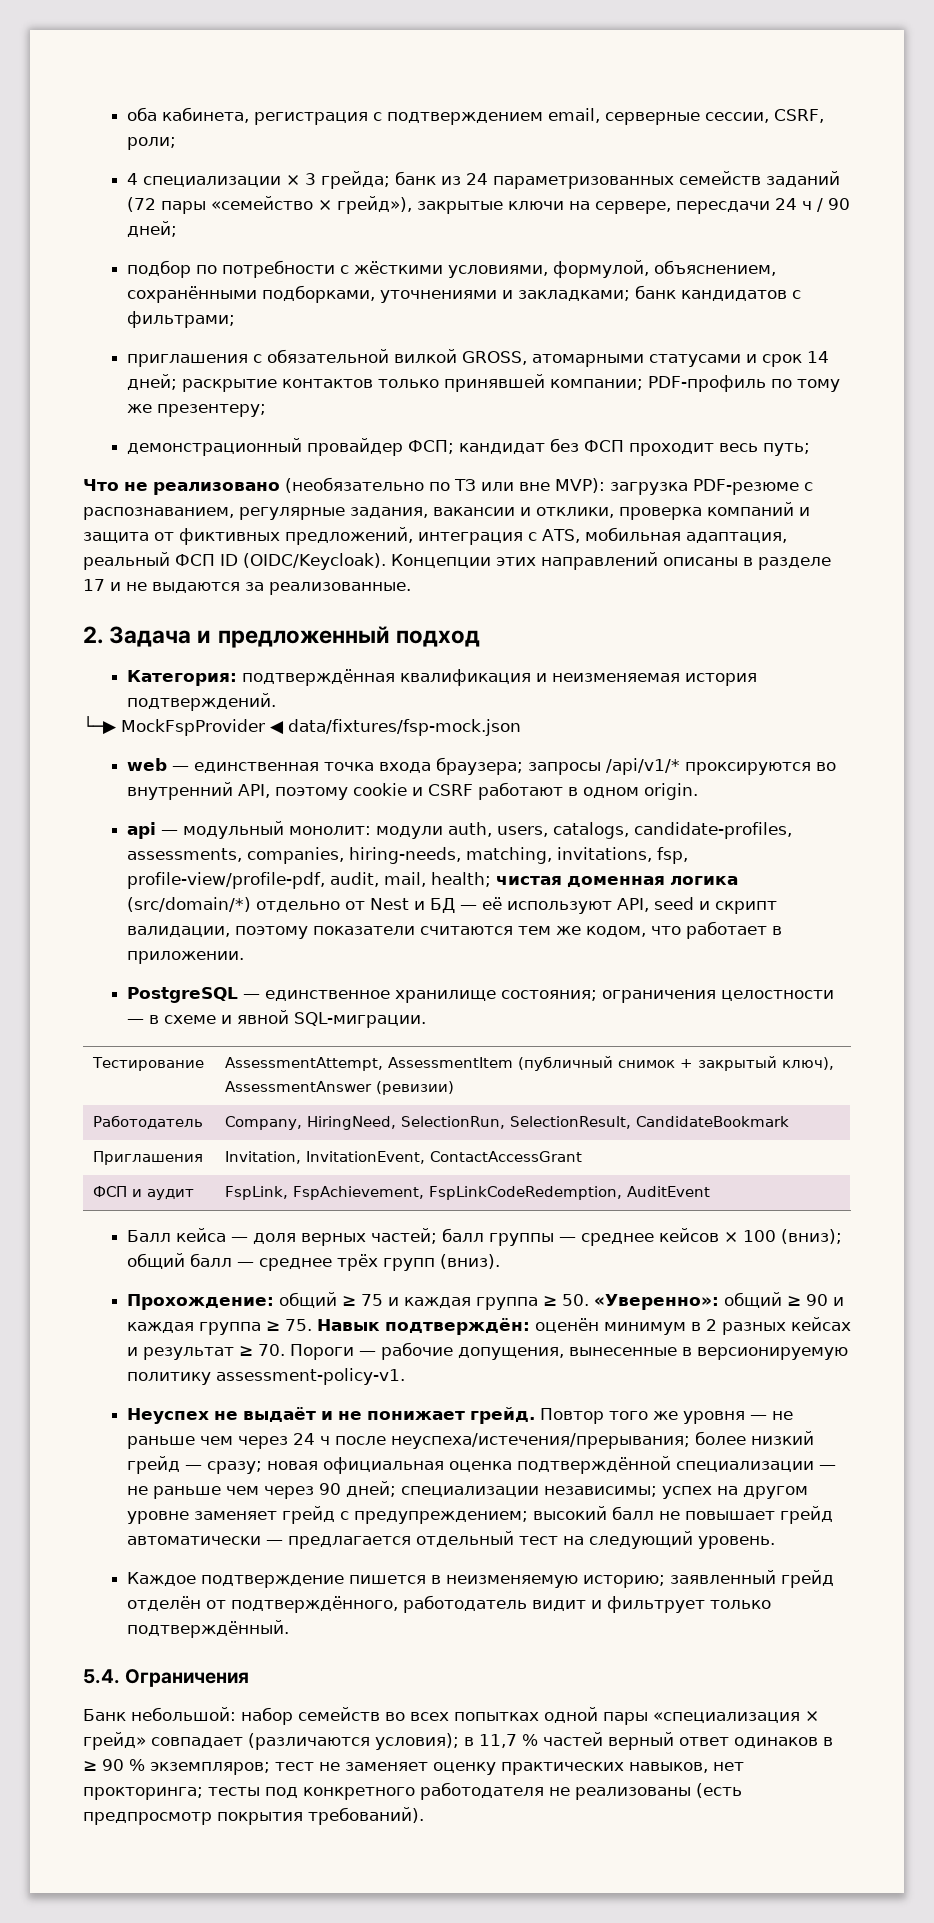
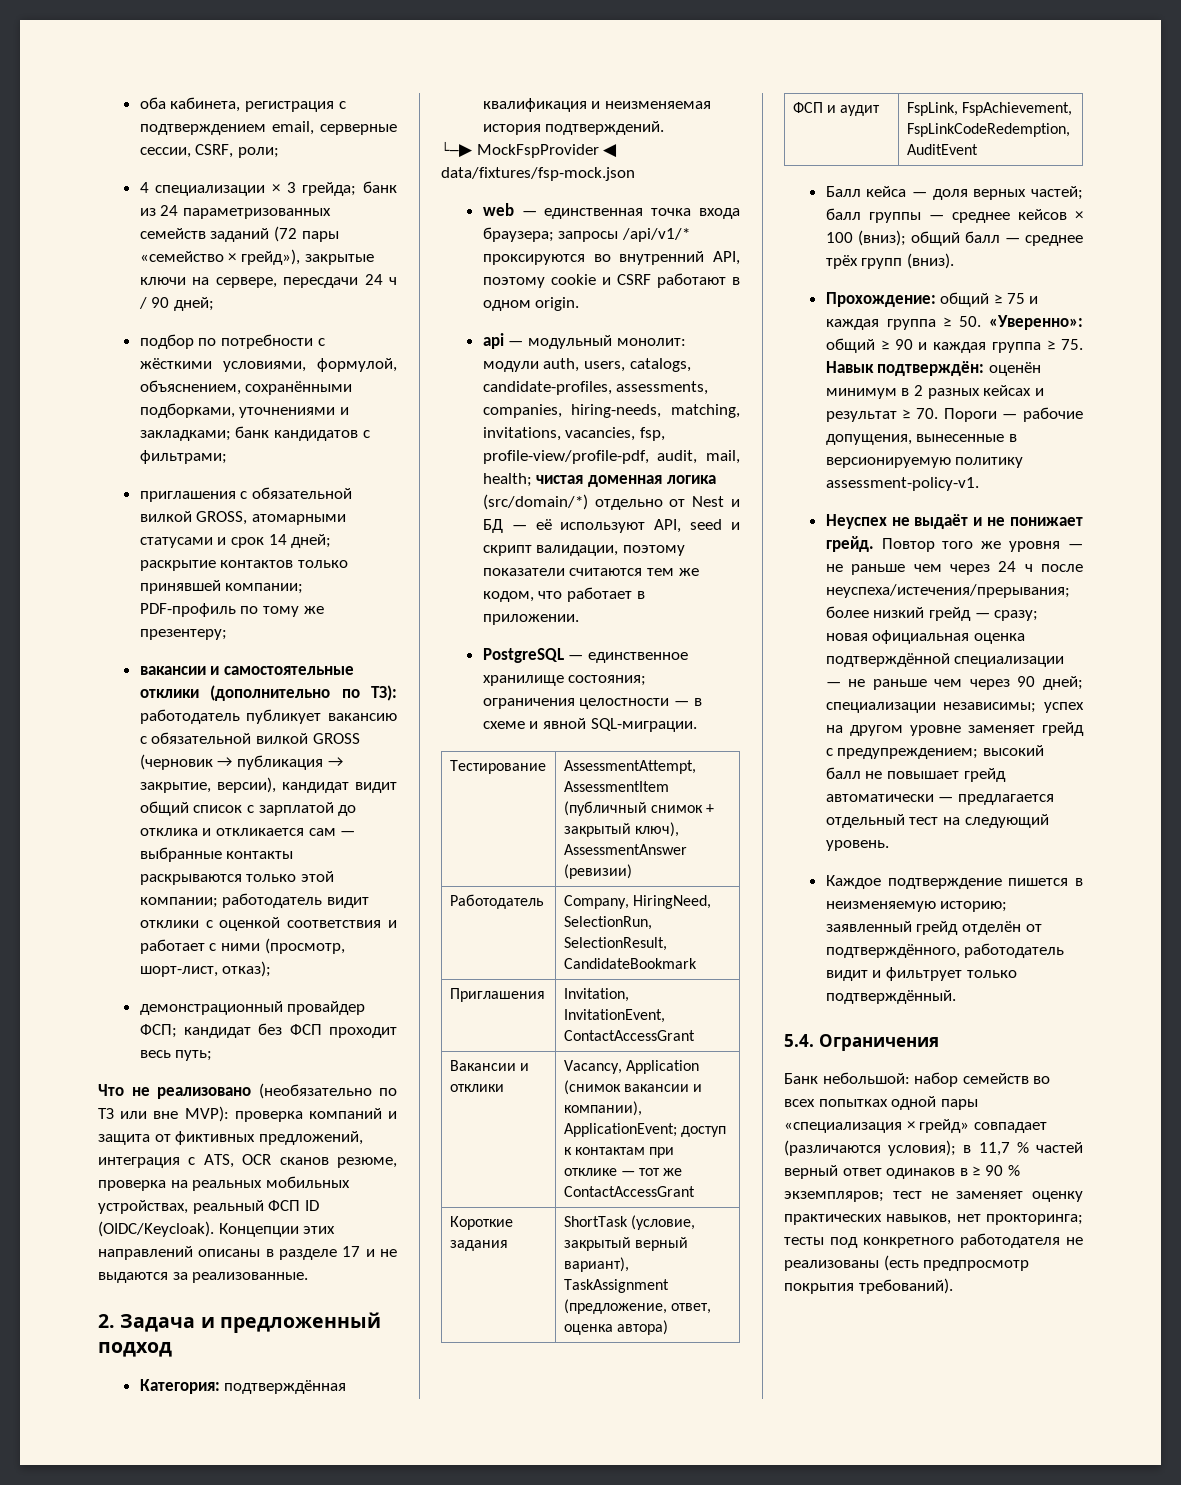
(266, 410) none -> [139,666,354,675] [139,685,397,701] [139,709,397,724] [139,732,360,744] [139,754,343,770] [139,777,397,793] [139,801,357,816] [139,828,356,836] [139,847,294,862] [139,871,334,885] [139,893,369,908] [139,917,397,931] [139,938,345,954] [139,961,272,977] // вакансии и самостоятельные отклики (дополнительно по ТЗ): работодатель публикует вакансию с обязательной вилкой GROSS (черновик → публикация → закрытие, версии), кандидат видит общий список с зарплатой до отклика и откликается сам — выбранные контакты раскрываются только этой компании; работодатель видит отклики с оценкой соответствия и работает с ними (просмотр, шорт-лист, отказ);
[610,479,813,495] [83,507,614,520] загрузка PDF-резюме с распознаванием, регулярные задания, вакансии и отклики, -> (229, 1114) none
[584,527,787,543] мобильная адаптация, -> [242,1154,397,1168] [98,1176,350,1191] [98,1200,188,1214] OCR сканов резюме, проверка на реальных мобильных устройствах,
(652, 854) none -> [565,427,636,441] vacancies,
(583, 1156) none -> [449,1060,529,1071] [449,1084,504,1092] [563,1060,699,1074] [563,1080,703,1095] [563,1101,642,1116] [563,1123,726,1137] [563,1147,675,1158] [563,1168,683,1176] [563,1186,695,1197] [449,1216,513,1230] [449,1240,508,1251] [563,1215,695,1230] [563,1237,688,1251] [563,1257,629,1272] [563,1279,669,1293] [563,1299,711,1314] [563,1320,668,1335] // Вакансии и отклики | Vacancy, Application (снимок вакансии и компании), ApplicationEvent; доступ к контактам при отклике — тот же ContactAccessGrant // Короткие задания | ShortTask (условие, закрытый верный вариант), TaskAssignment (предложение, ответ, оценка автора)

